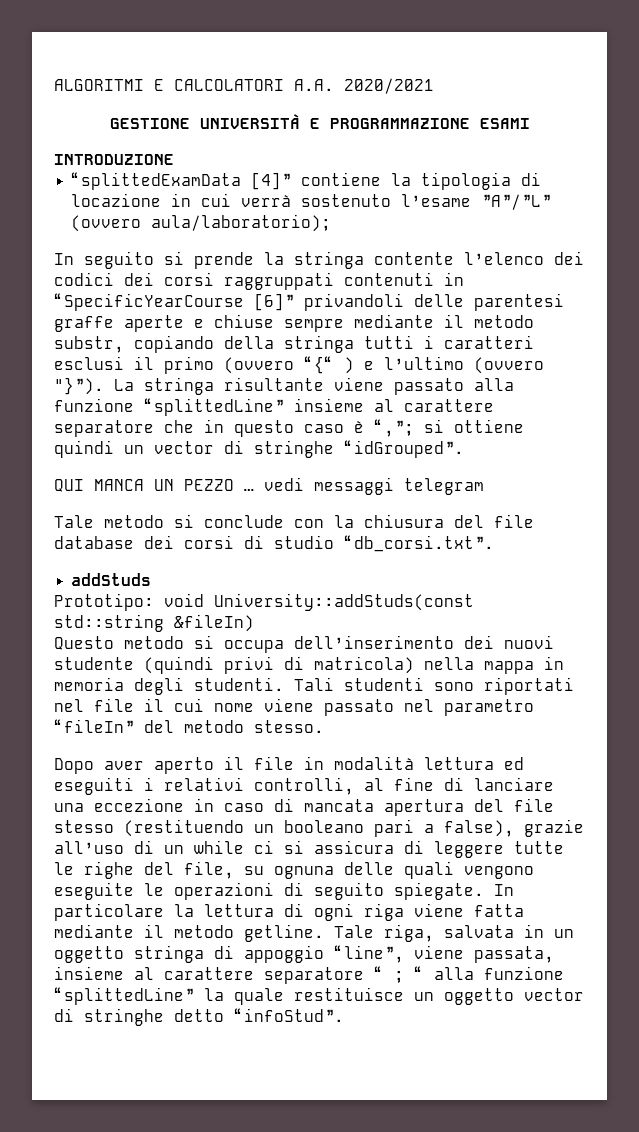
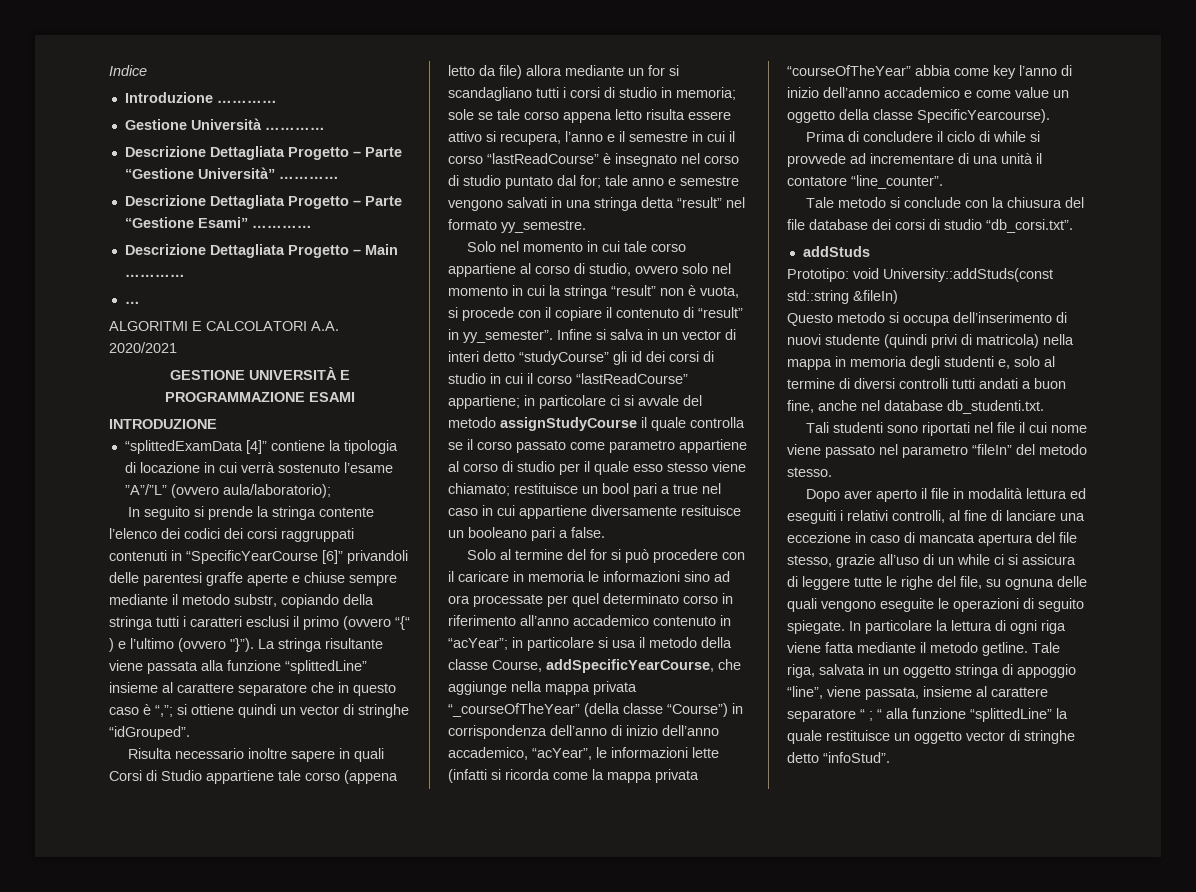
(54, 85) none -> [109,65,147,76] [124,92,277,103] [124,118,325,130] [124,146,402,160] [124,167,339,179] [124,195,402,209] [124,217,312,228] [124,244,398,258] [124,274,185,277] [124,301,140,304] Indice // Introduzione ………… // Gestione Università ………… // Descrizione Dettagliata Progetto – Parte “Gestione Università” ………… // Descrizione Dettagliata Progetto – Parte “Gestione Esami” ………… // Descrizione Dettagliata Progetto – Main ………… // … //
[394,378,464,395] passato -> [147,661,198,674] passata
[54,477,484,495] QUI MANCA UN PEZZO … vedi messaggi telegram -> [127,748,384,762] [109,770,398,784] [448,65,679,79] [448,87,736,101] [448,109,731,123] [448,131,735,145] [448,153,739,167] [448,175,739,189] [448,197,745,211] [448,219,586,233] [466,241,686,252] [448,263,731,277] [448,285,739,299] [448,307,743,321] [448,329,736,343] [448,351,714,365] [448,373,688,384] [448,395,702,409] [448,417,745,431] [448,439,747,453] [448,461,746,475] [448,483,721,497] [448,505,741,519] [448,527,605,541] [466,549,745,563] [448,571,730,582] [448,593,733,607] [448,615,731,626] [448,637,732,651] [448,659,741,673] [448,681,637,695] [448,703,743,717] [448,725,719,739] [448,747,719,760] [448,769,699,783] [787,65,1072,79] [787,87,1069,98] [787,109,1050,123] [805,131,1040,142] [787,153,1042,167] [787,175,943,189] Risulta necessario inoltre sapere in quali Corsi di Studio appartiene tale corso (appena letto da file) allora mediante un for si scandagliano tutti i corsi di studio in memoria; sole se tale corso appena letto risulta essere attivo si recupera, l’anno e il semestre in cui il corso “lastReadCourse” è insegnato nel corso di studio puntato dal for; tale anno e semestre vengono salvati in una stringa detta “result” nel formato yy_semestre. // Solo nel momento in cui tale corso appartiene al corso di studio, ovvero solo nel momento in cui la stringa “result” non è vuota, si procede con il copiare il contenuto di “result” in yy_semester”. Infine si salva in un vector di interi detto “studyCourse” gli id dei corsi di studio in cui il corso “lastReadCourse” appartiene; in particolare ci si avvale del metodo assignStudyCourse il quale controlla se il corso passato come parametro appartiene al corso di studio per il quale esso stesso viene chiamato; restituisce un bool pari a true nel caso in cui appartiene diversamente resituisce un booleano pari a false. // Solo al termine del for si può procedere con il caricare in memoria le informazioni sino ad ora processate per quel determinato corso in riferimento all’anno accademico contenuto in “acYear”; in particolare si usa il metodo della classe Course, addSpecificYearCourse, che aggiunge nella mappa privata “_courseOfTheYear” (della classe “Course”) in corrispondenza dell’anno di inizio dell’anno accademico, “acYear”, le informazioni lette (infatti si ricorda come la mappa privata “courseOfTheYear” abbia come key l’anno di inizio dell’anno accademico e come value un oggetto della classe SpecificYearcourse). // Prima di concludere il ciclo di while si provvede ad incrementare di una unità il contatore “line_counter”.
[464,635,494,649] dei -> [1056,312,1067,323] di
[194,677,284,691] studenti. -> [944,356,1055,369] [787,378,1066,389] [787,400,1044,414] studenti e, solo al termine di diversi controlli tutti andati a buon fine, anche nel database db_studenti.txt. //
[54,819,514,837] stesso (restituendo un booleano pari a false), -> [787,555,832,567] stesso,

